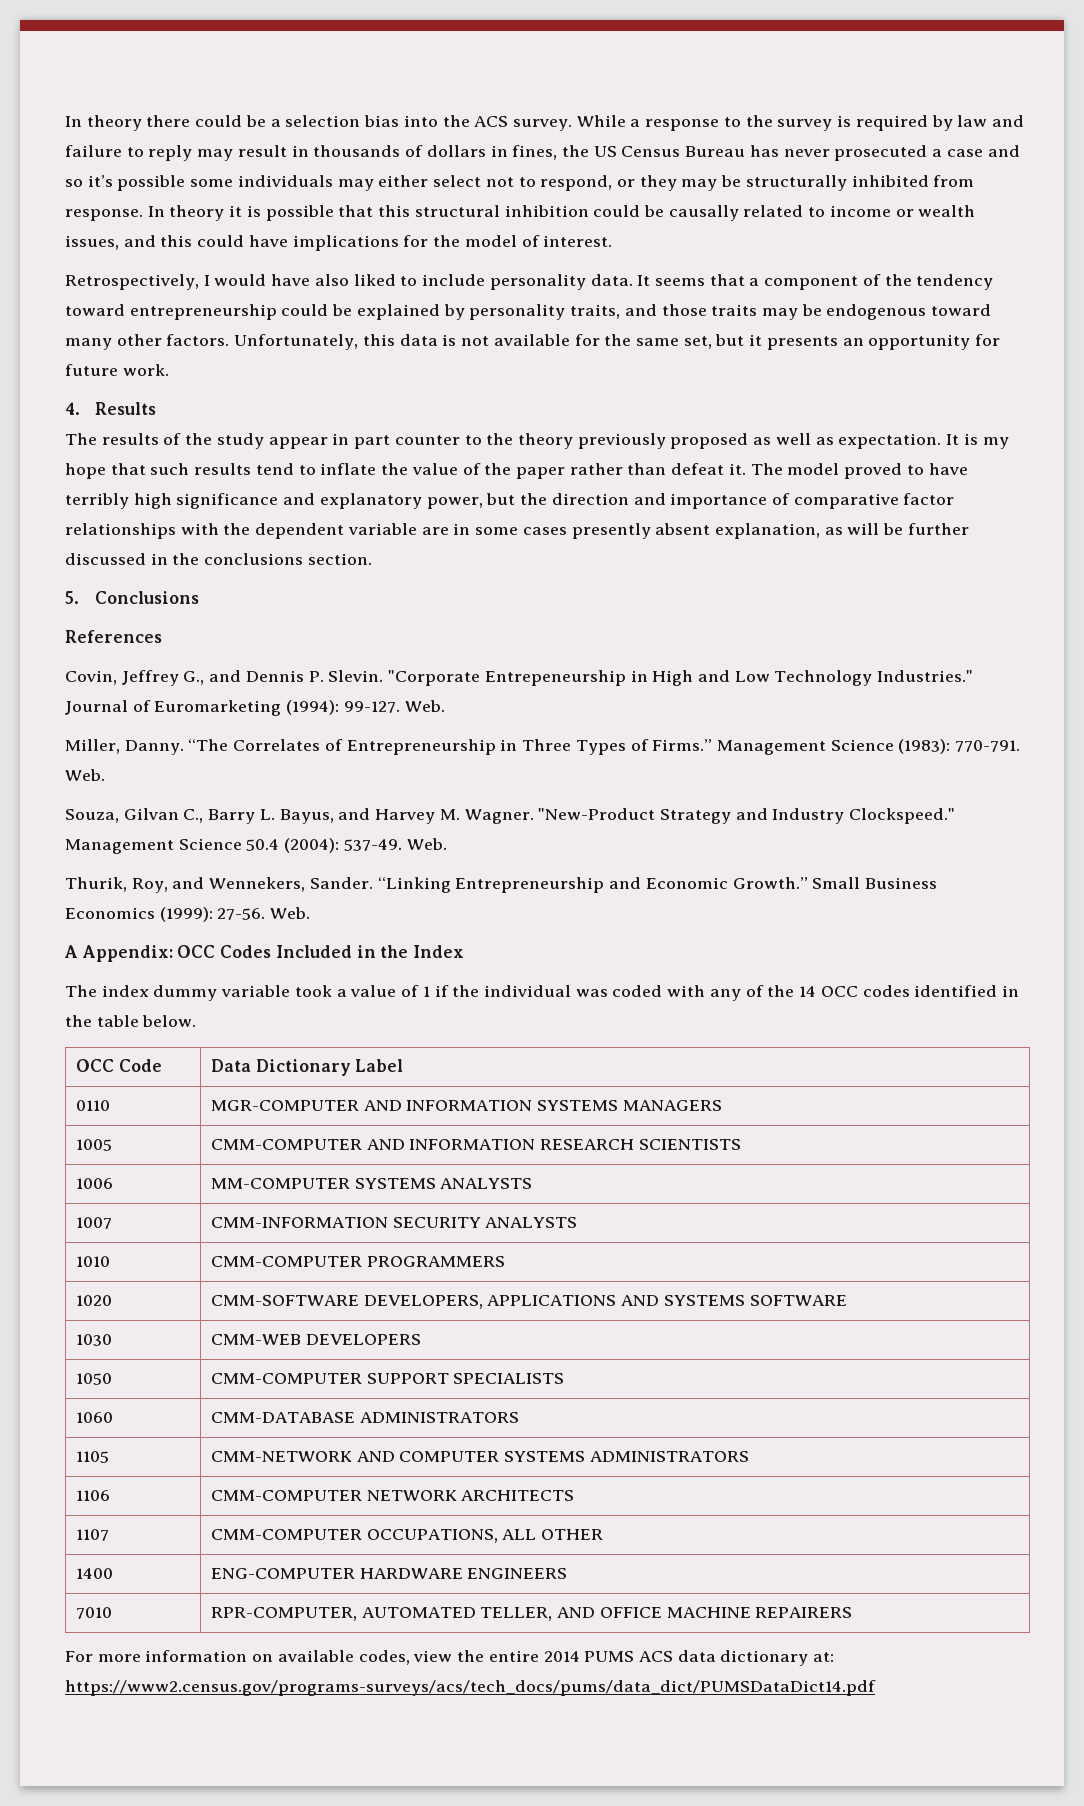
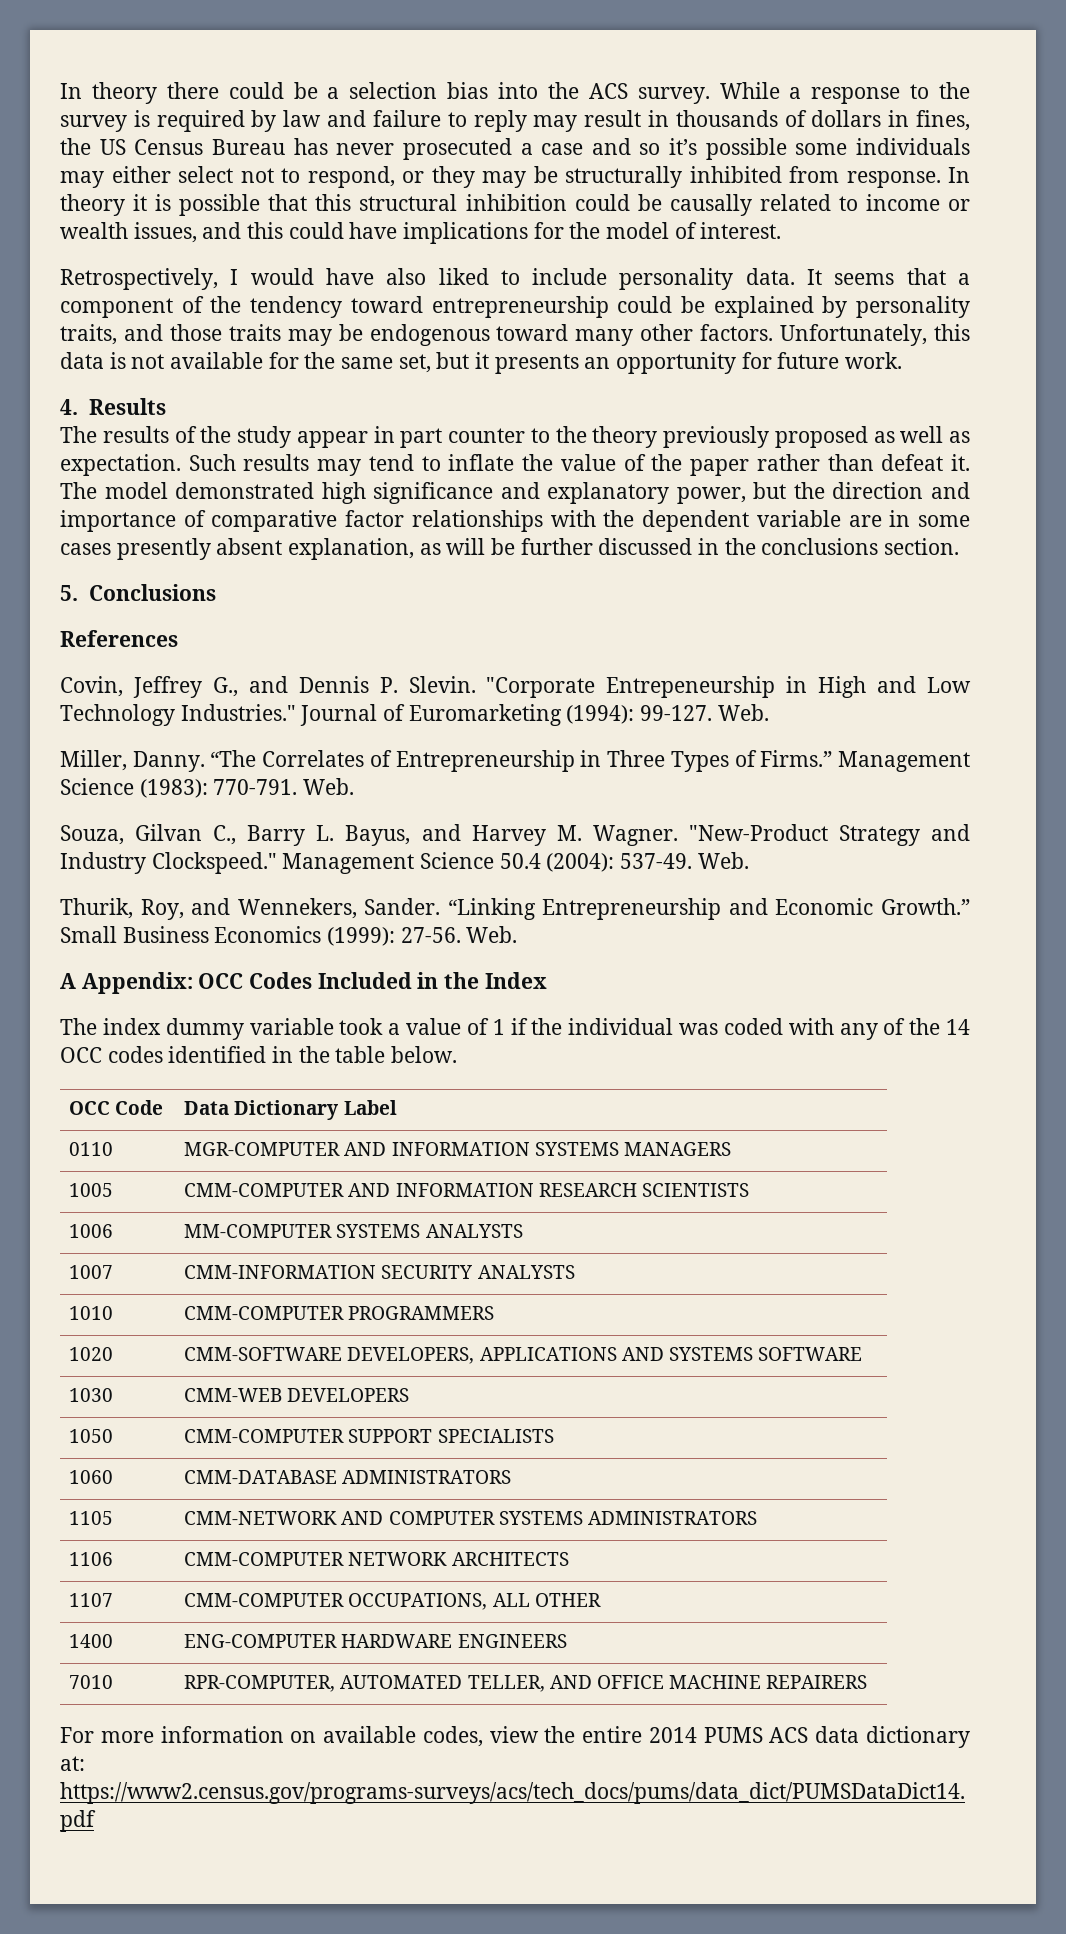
[946,433,1009,449] [65,463,252,479] It is my hope that such results -> [188,454,362,476] Such results may
[844,463,968,479] [65,493,129,509] proved to have terribly -> [175,482,315,499] demonstrated

